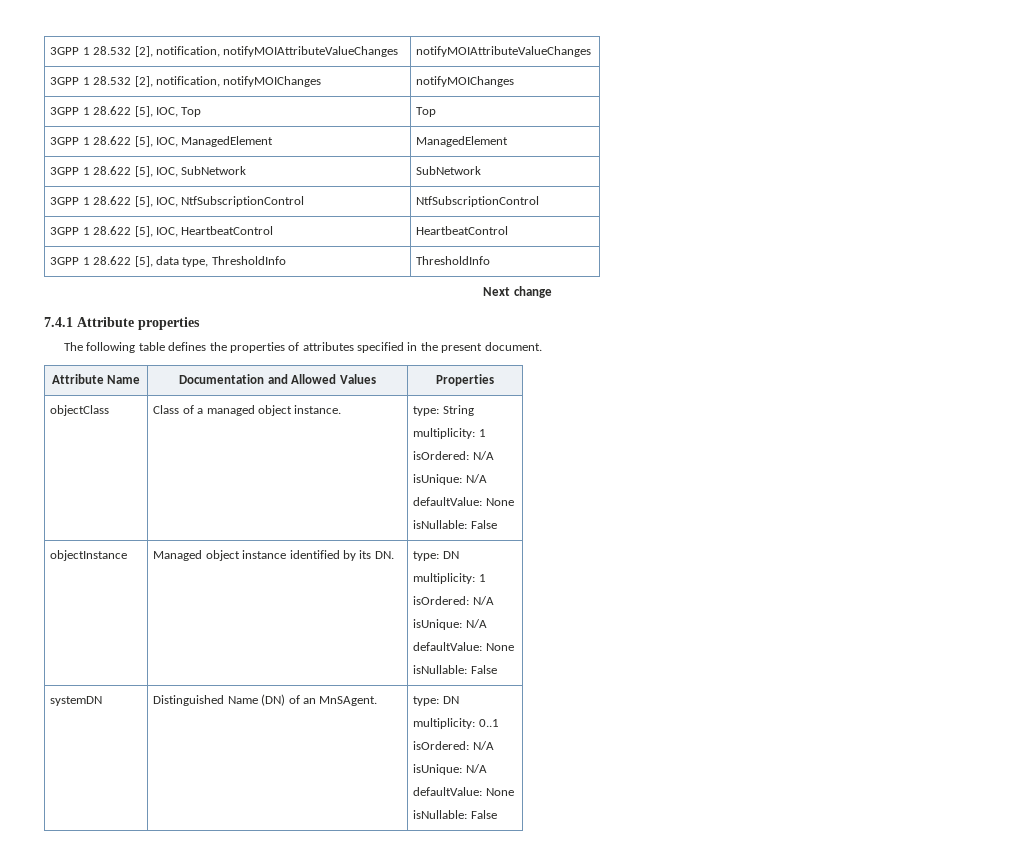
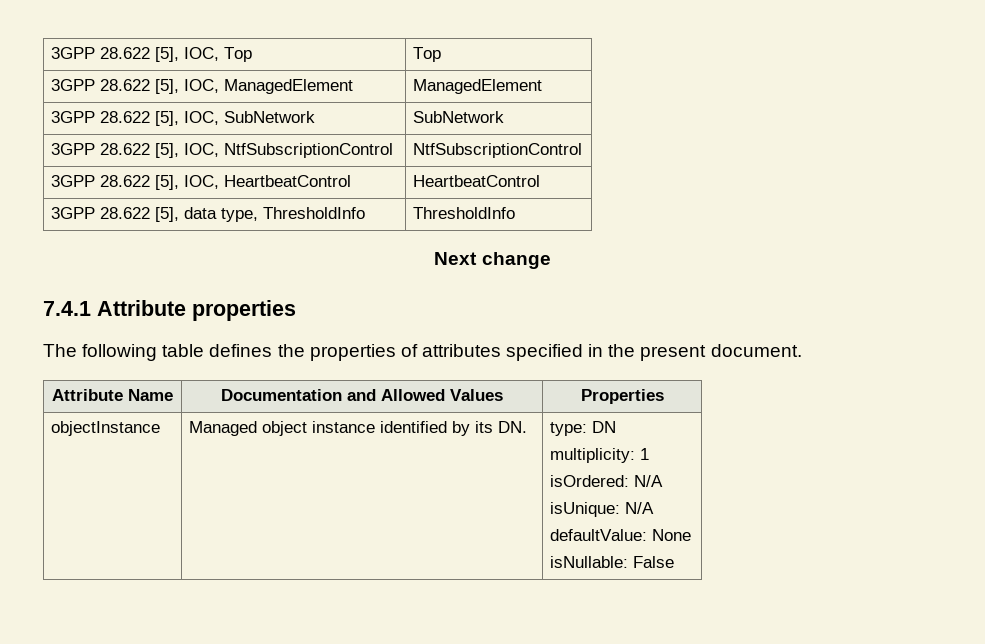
[50,46,399,57] [416,46,592,57] [50,76,322,87] [416,76,515,87] [50,107,90,115] 3GPP 1 28.532 [2], notification, notifyMOIAttributeValueChanges | notifyMOIAttributeValueChanges // 3GPP 1 28.532 [2], notification, notifyMOIChanges | notifyMOIChanges // 3GPP 1 -> [51,47,96,59] 3GPP
[82,137,90,145] 1 -> (96, 85) none
[82,167,90,175] 1 -> (96, 117) none
[82,197,90,205] 1 -> (96, 149) none
[82,227,90,235] 1 -> (96, 181) none
[82,257,90,265] 1 -> (96, 213) none
[50,405,110,416] [153,405,342,416] [413,405,474,416] [413,428,486,439] [413,451,494,460] [413,474,487,485] [413,497,514,506] [413,520,497,529] // objectClass | Class of a managed object instance. | type: String // multiplicity: 1 // isOrdered: N/A // isUnique: N/A // defaultValue: None // isNullable: False -> (664, 396) none
[50,696,103,706] [153,694,378,706] [413,696,459,706] [413,718,499,729] [413,741,494,750] [413,764,487,775] [413,787,514,796] [413,810,497,819] // systemDN | Distinguished Name (DN) of an MnSAgent. | type: DN // multiplicity: 0..1 // isOrdered: N/A // isUnique: N/A // defaultValue: None // isNullable: False -> (675, 562) none

